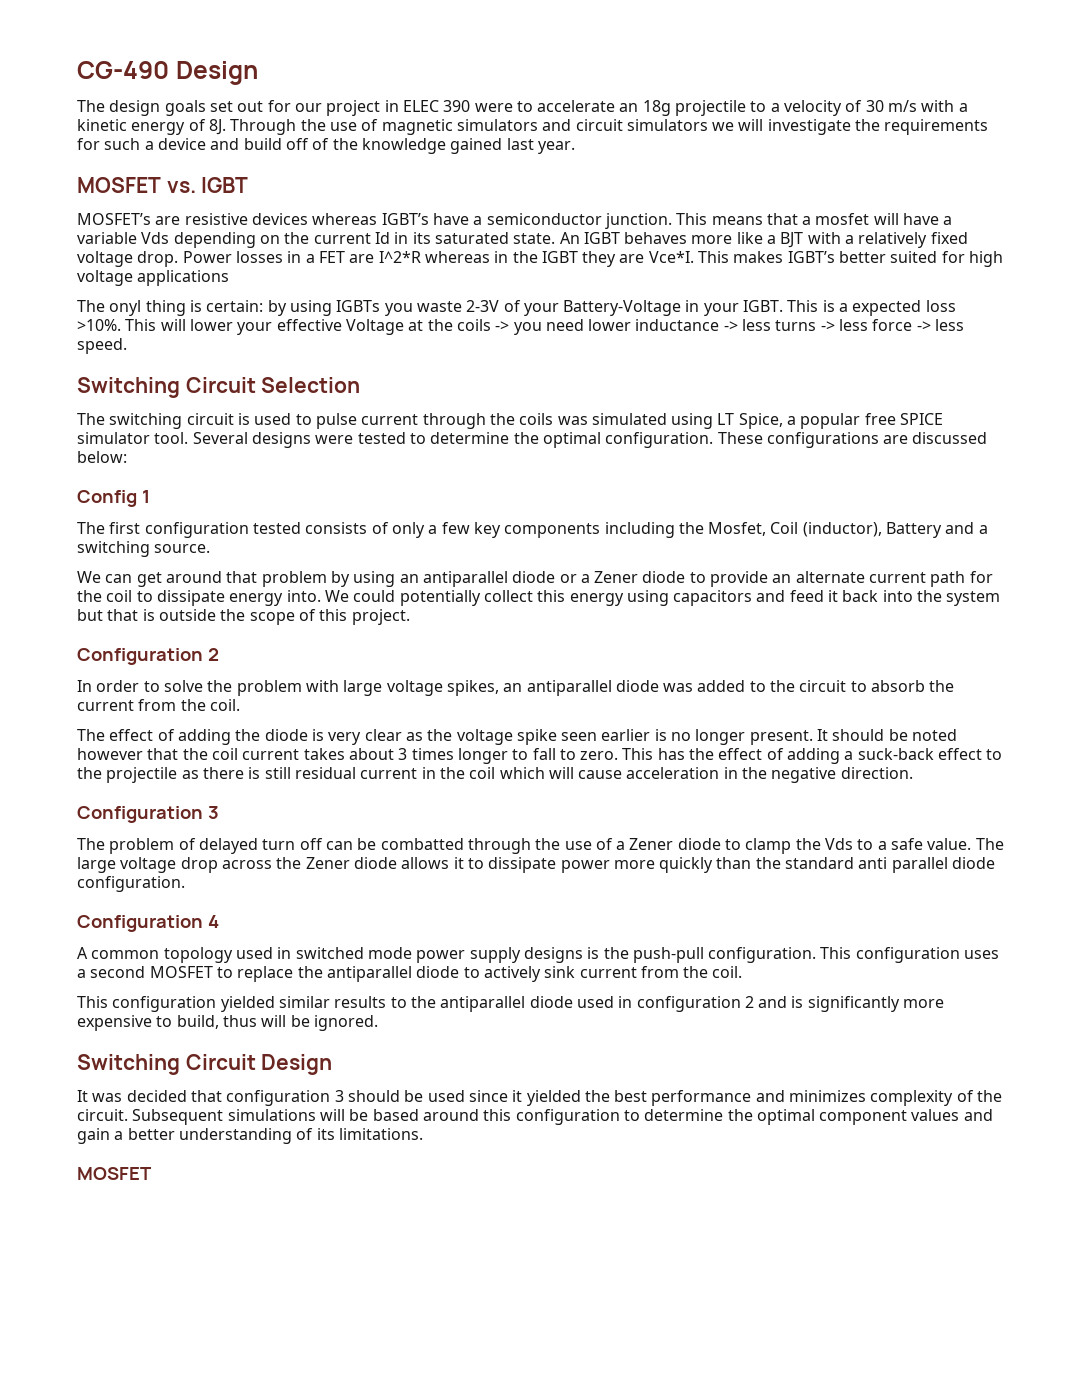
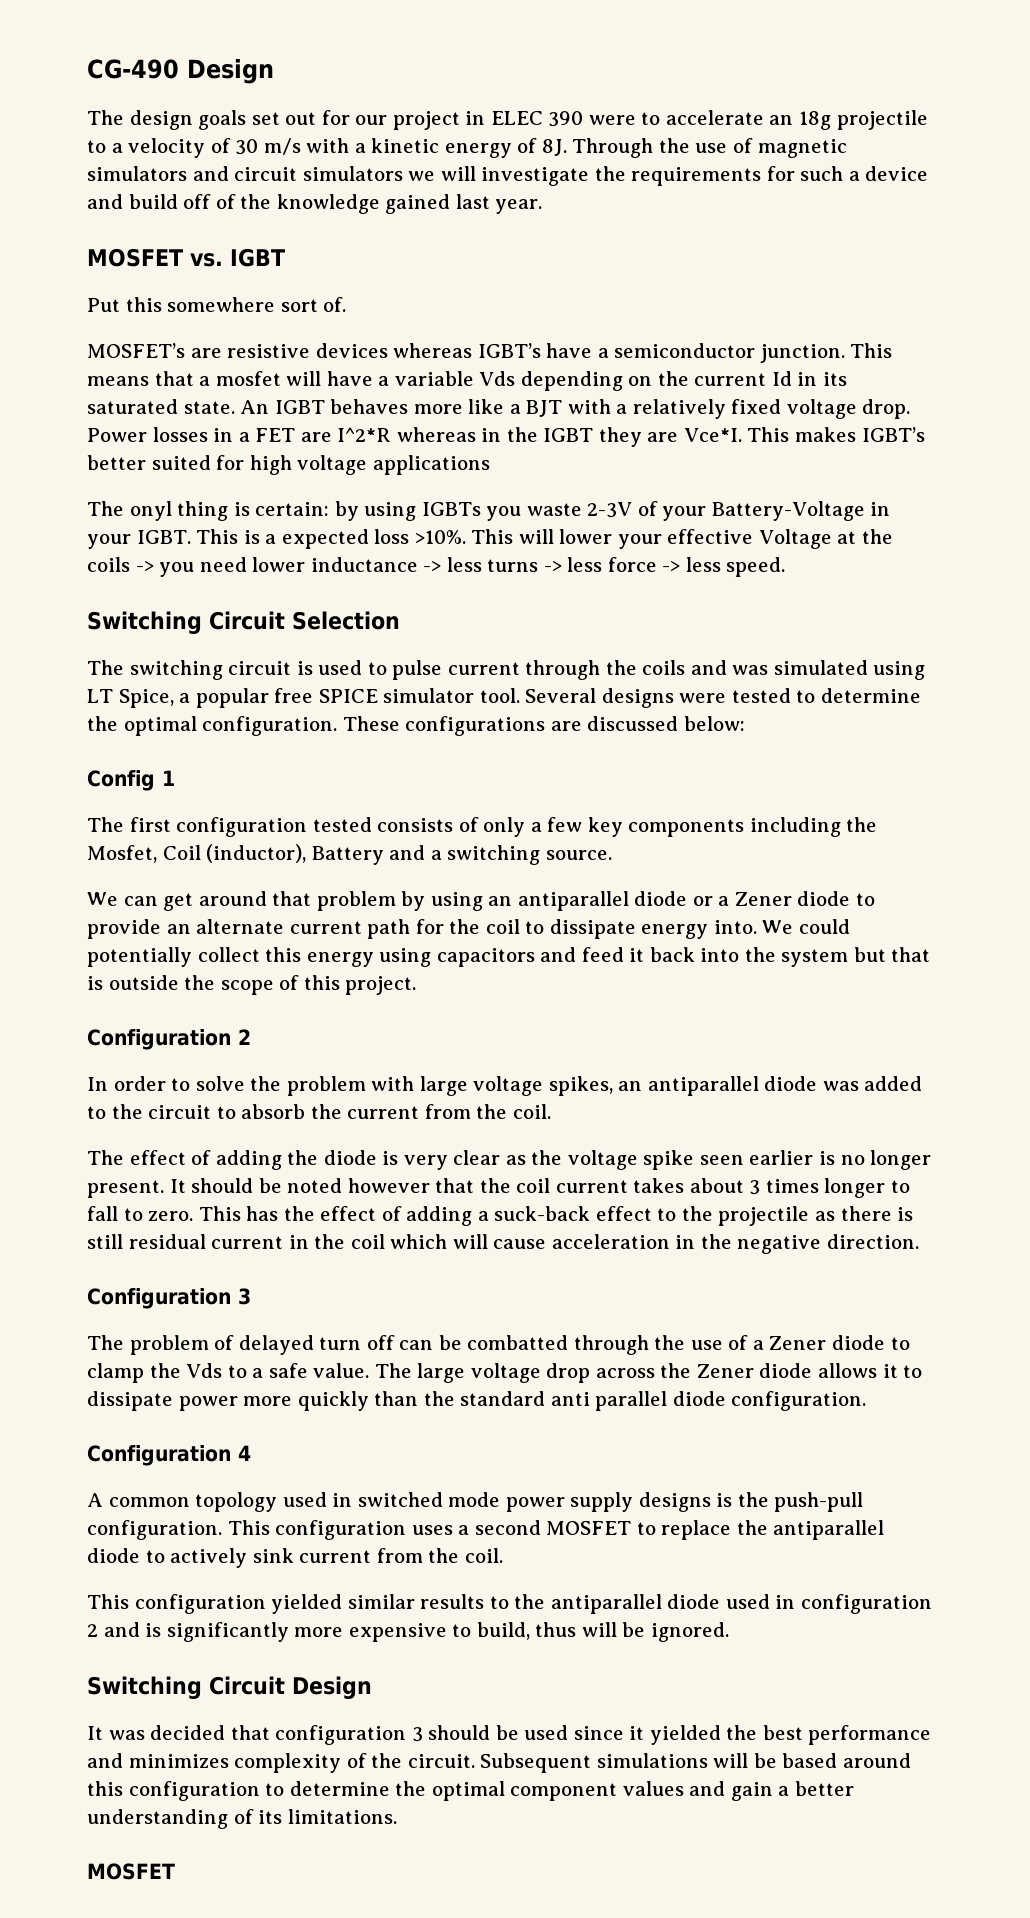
(249, 185) none -> [87,297,347,312] // Put this somewhere sort of.
(554, 419) none -> [690,660,727,675] and

